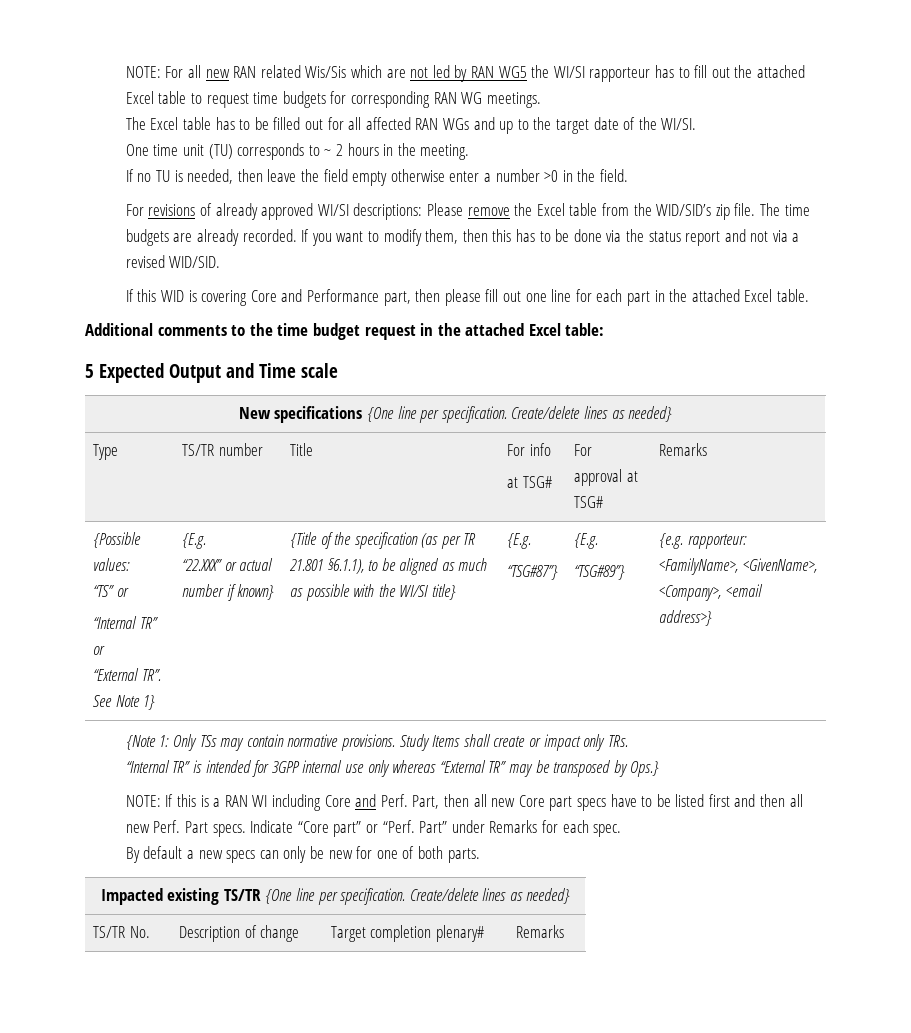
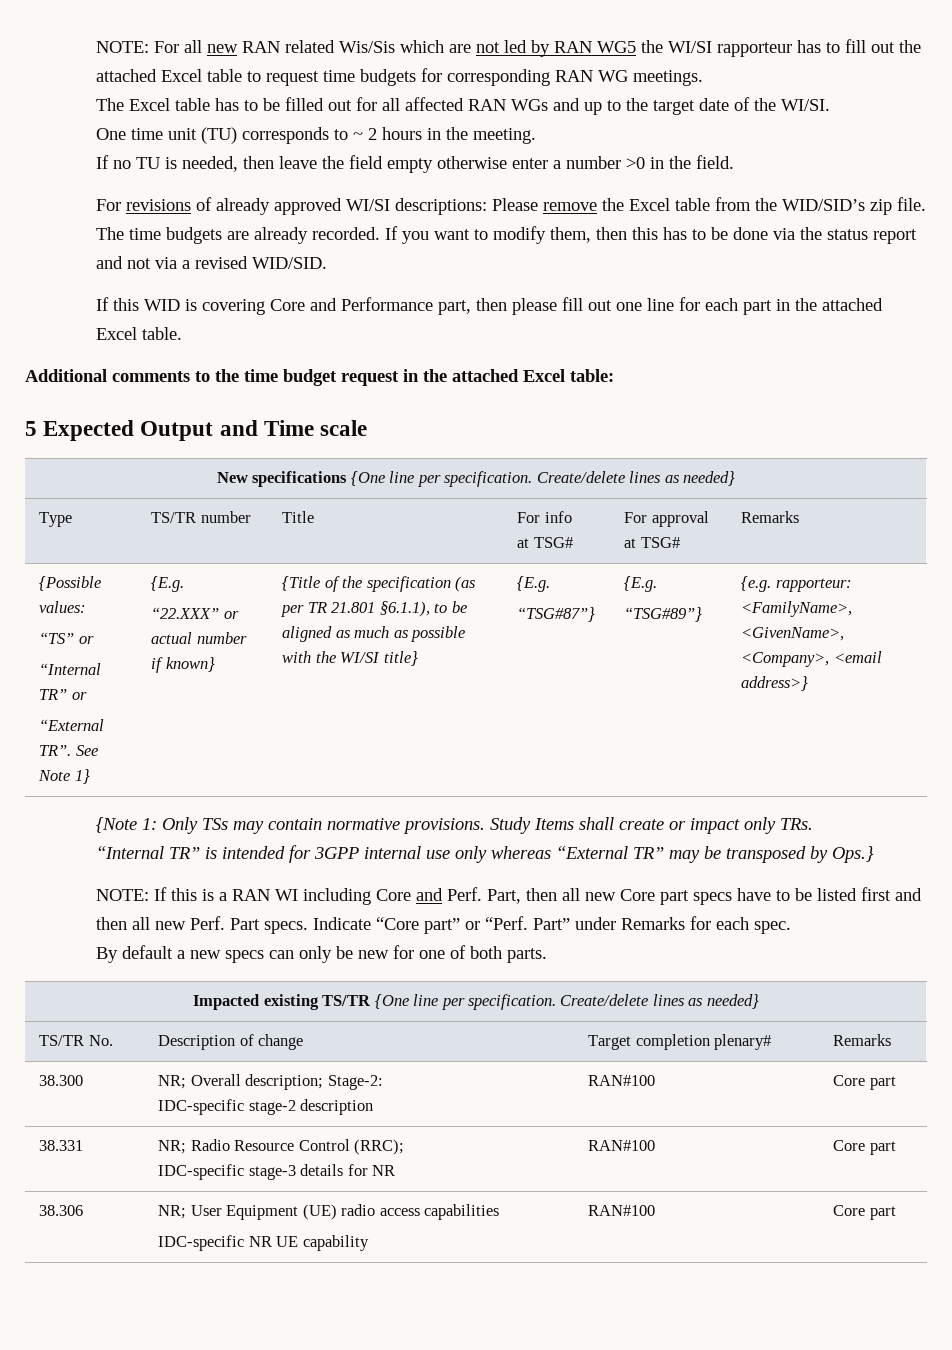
(564, 931) none -> [39,1075,84,1086] [158,1074,383,1090] [158,1099,374,1115] [588,1075,656,1086] [833,1075,896,1090] [39,1140,84,1151] [158,1139,405,1155] [158,1164,396,1180] [588,1140,656,1151] [833,1140,896,1155] [39,1205,84,1216] [158,1204,500,1220] [158,1235,369,1251] [588,1205,656,1216] [833,1205,896,1220] // 38.300 | NR; Overall description; Stage-2: // IDC-specific stage-2 description | RAN#100 | Core part // 38.331 | NR; Radio Resource Control (RRC); // IDC-specific stage-3 details for NR | RAN#100 | Core part // 38.306 | NR; User Equipment (UE) radio access capabilities // IDC-specific NR UE capability | RAN#100 | Core part

